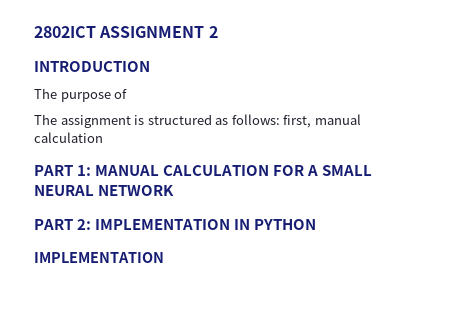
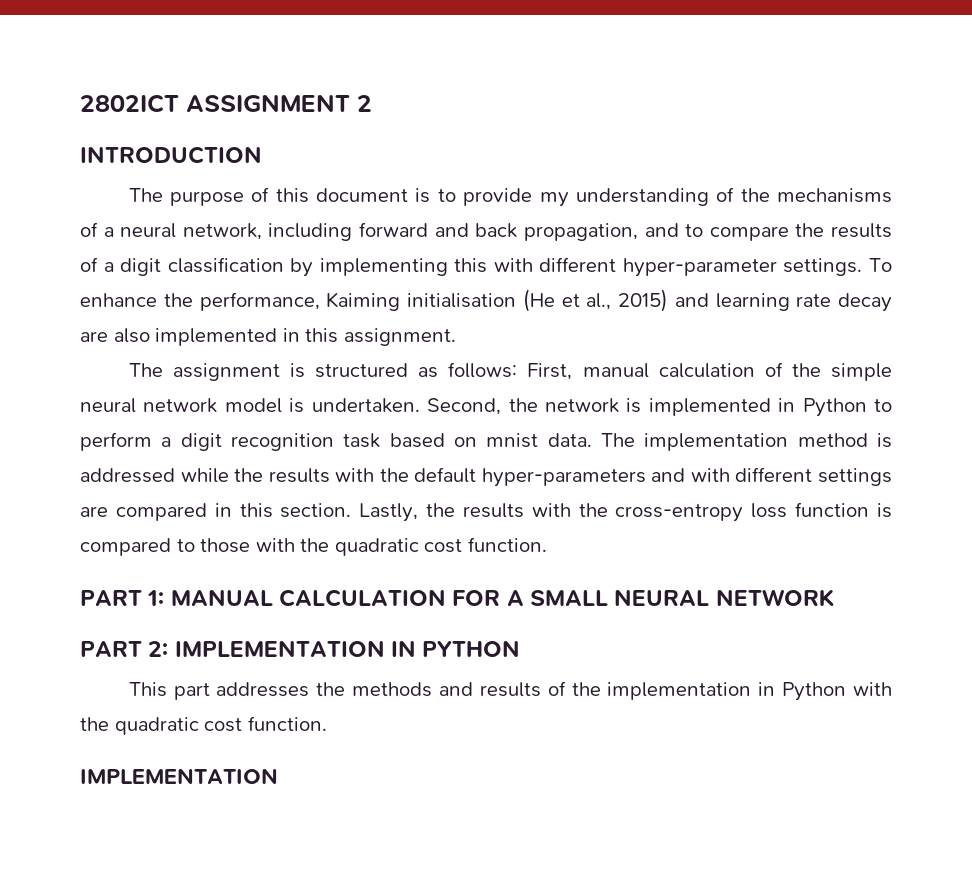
(128, 94) none -> [275,187,892,207] [80,222,893,241] [80,257,892,277] [80,289,892,312] [80,328,456,346] this document is to provide my understanding of the mechanisms of a neural network, including forward and back propagation, and to compare the results of a digit classification by implementing this with different hyper-parameter settings. To enhance the performance, Kaiming initialisation (He et al., 2015) and learning rate decay are also implemented in this assignment.
[283,115,312,128] first, -> [527,363,573,380] First,
(103, 137) none -> [764,362,893,381] [80,398,892,417] [80,432,893,451] [80,467,892,487] [80,502,892,522] [80,537,547,556] of the simple neural network model is undertaken. Second, the network is implemented in Python to perform a digit recognition task based on mnist data. The implementation method is addressed while the results with the default hyper-parameters and with different settings are compared in this section. Lastly, the results with the cross-entropy loss function is compared to those with the quadratic cost function.
(317, 224) none -> [128,681,892,701] [80,716,327,735] // This part addresses the methods and results of the implementation in Python with the quadratic cost function.

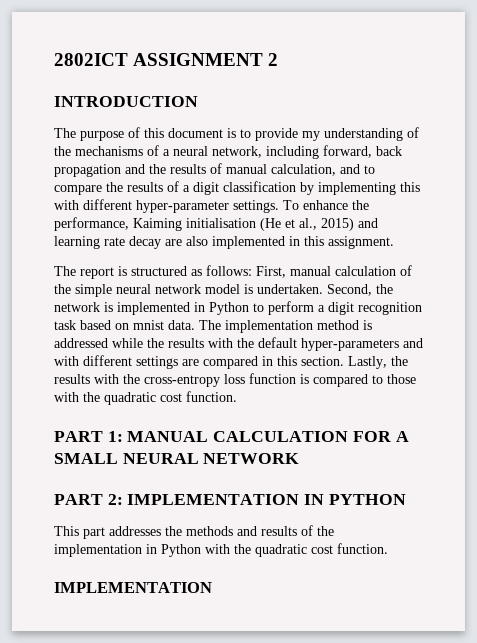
[359,222,638,241] forward and back propagation, -> [323,145,402,158] [54,163,336,177] forward, back propagation and the results of manual calculation,
[172,363,280,381] assignment -> [80,267,114,279] report

